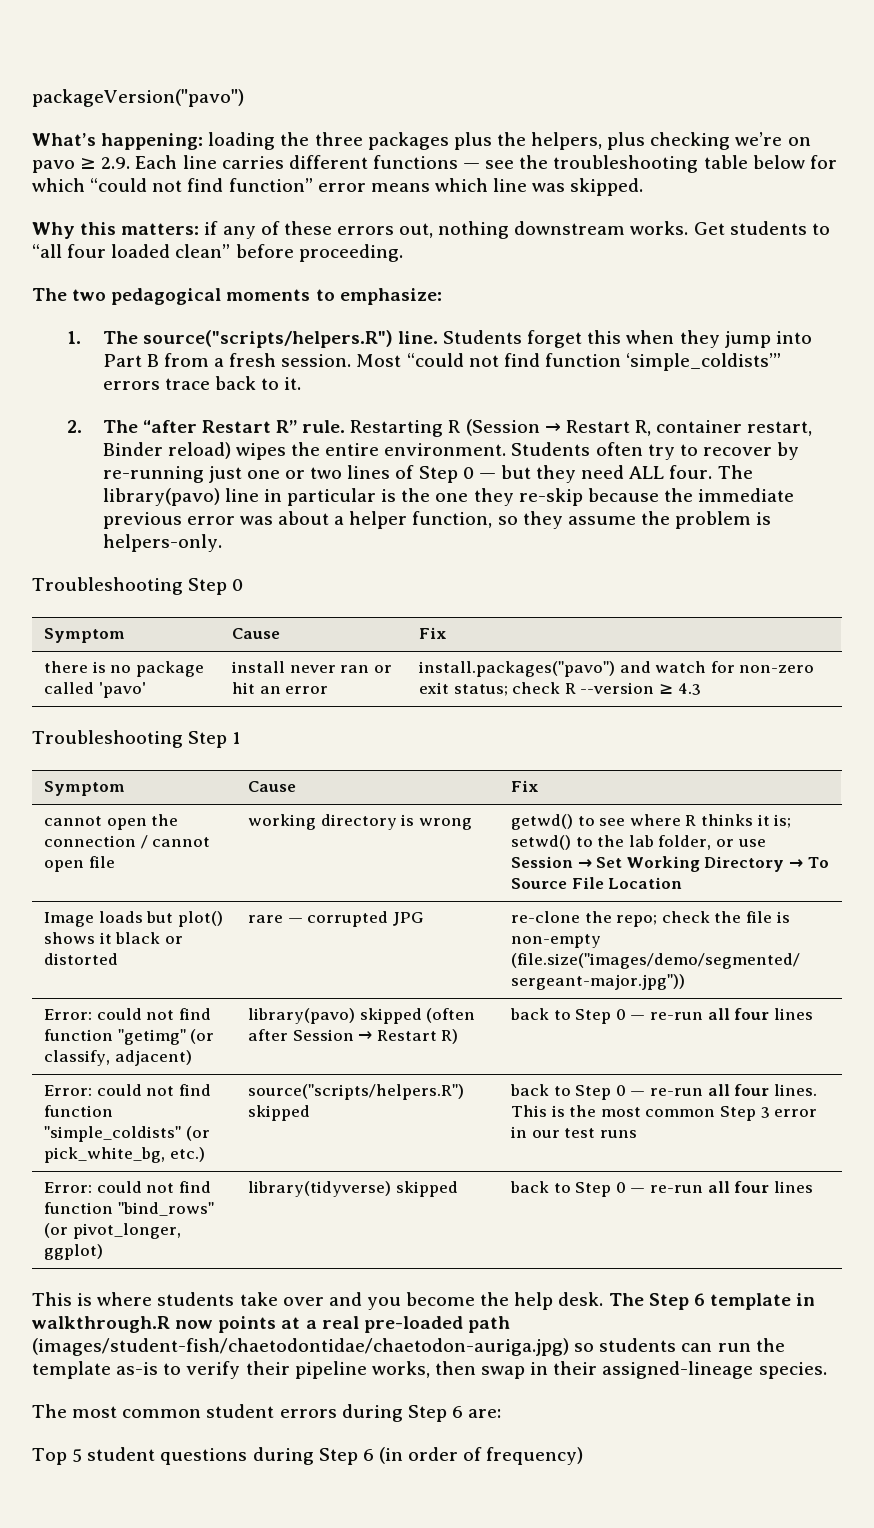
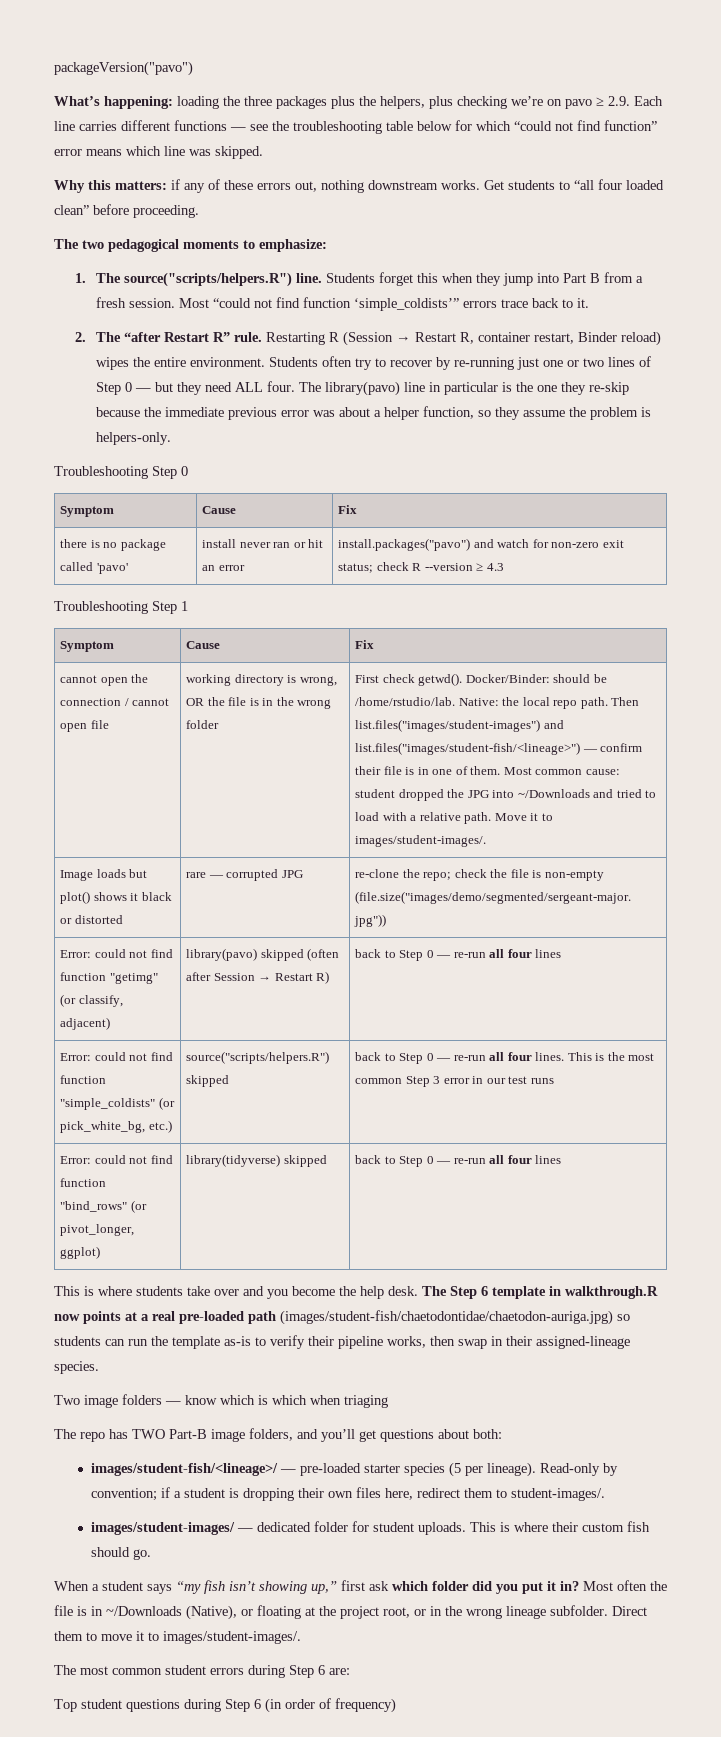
[418,818,472,830] [510,814,792,830] [510,835,766,850] [510,856,829,872] [510,877,683,889] wrong | getwd() to see where R thinks it is; setwd() to the lab folder, or use Session → Set Working Directory → To Source File Location -> [299,676,337,686] [186,697,332,709] [186,720,220,729] [355,673,607,686] [355,697,640,709] [355,719,564,732] [355,742,643,755] [355,766,620,775] [355,789,657,801] [355,812,553,824] [355,835,487,847] wrong, OR the file is in the wrong folder | First check getwd(). Docker/Binder: should be /home/rstudio/lab. Native: the local repo path. Then list.files("images/student-images") and list.files("images/student-fish/<lineage>") — confirm their file is in one of them. Most common cause: student dropped the JPG into ~/Downloads and tried to load with a relative path. Move it to images/student-images/.
(827, 1370) none -> [54,1394,388,1408] [54,1428,502,1442] [91,1462,619,1477] [91,1487,606,1501] [91,1521,651,1535] [91,1547,152,1560] [54,1580,667,1594] [54,1605,647,1620] [54,1631,301,1644] // Two image folders — know which is which when triaging // The repo has TWO Part-B image folders, and you’ll get questions about both: // images/student-fish/<lineage>/ — pre-loaded starter species (5 per lineage). Read-only by convention; if a student is dropping their own files here, redirect them to student-images/. // images/student-images/ — dedicated folder for student uploads. This is where their custom fish should go. // When a student says “my fish isn’t showing up,” first ask which folder did you put it in? Most often the file is in ~/Downloads (Native), or floating at the project root, or in the wrong lineage subfolder. Direct them to move it to images/student-images/.
[72,1449,83,1462] 5 -> (77, 1705) none

